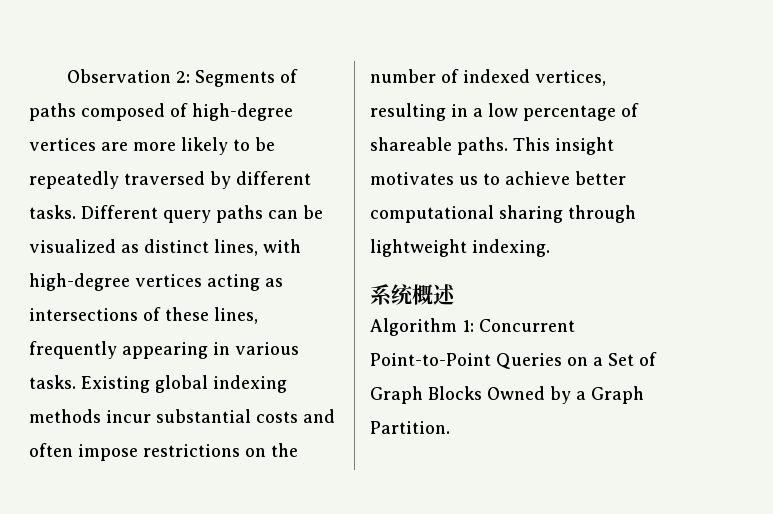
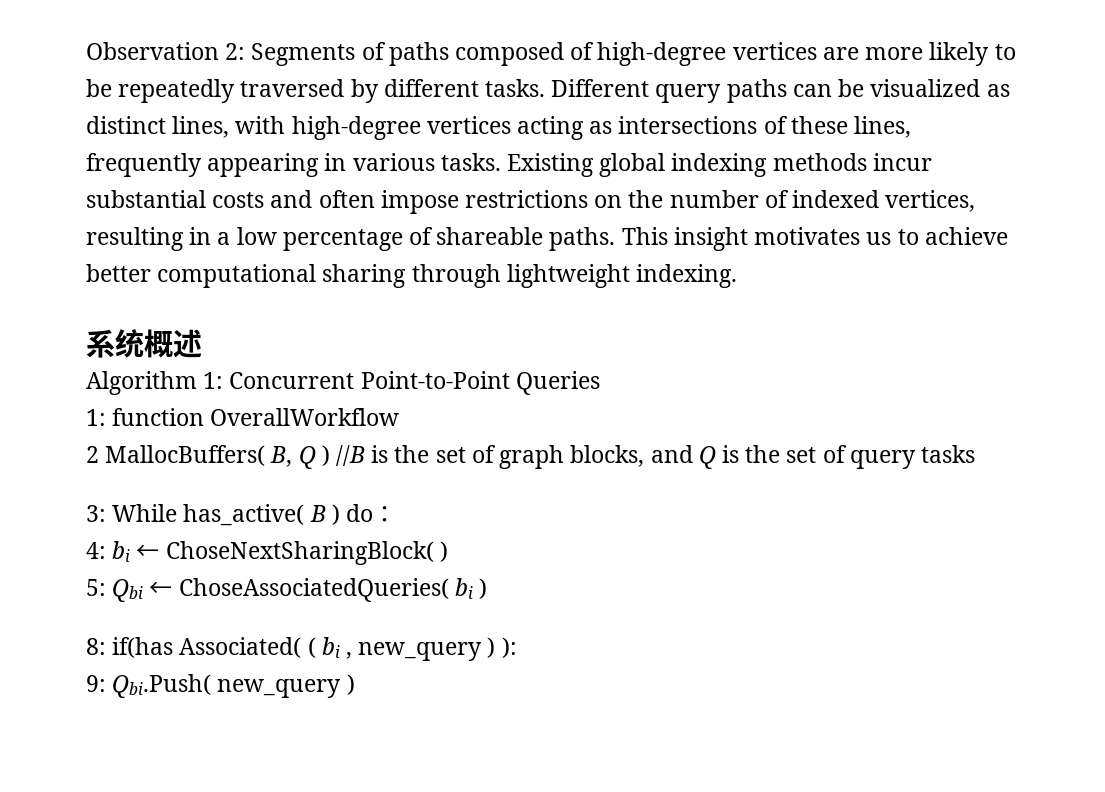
[567,352,657,366] [370,386,644,404] [370,421,450,434] on a Set of Graph Blocks Owned by a Graph Partition. -> [86,408,400,426] [86,445,975,469] [86,504,397,526] [86,541,448,565] [86,578,488,602] [86,637,517,661] [86,674,355,698] // 1: function OverallWorkflow // 2 MallocBuffers( B, Q ) //B is the set of graph blocks, and Q is the set of query tasks // 3: While has_active( B ) do： // 4: bi ← ChoseNextSharingBlock( ) // 5: Qbi ← ChoseAssociatedQueries( bi ) // 8: if(has Associated( ( bi , new_query ) ): // 9: Qbi.Push( new_query )

